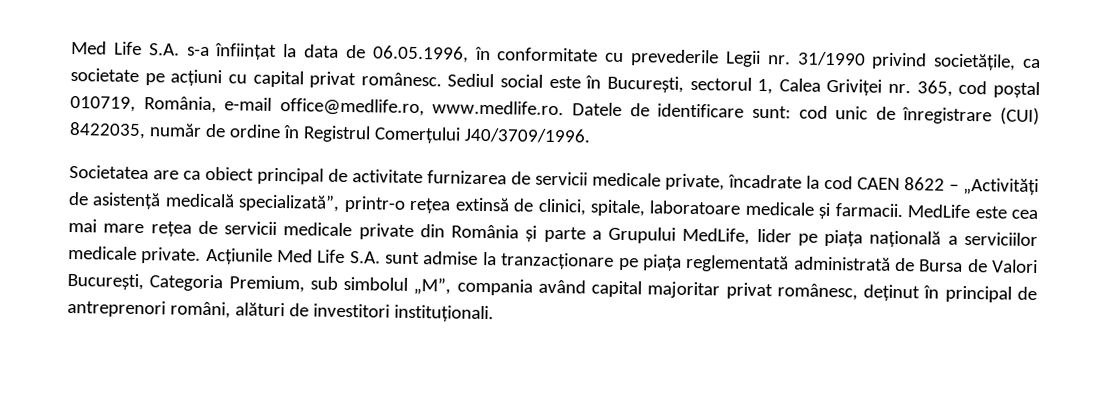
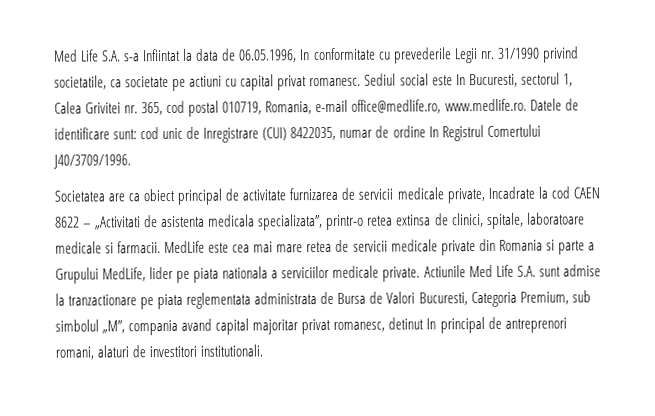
[215,43,278,60] înființat -> [142,48,182,62] Infiintat
[474,46,491,61] în -> [300,49,311,61] In
[933,53,1017,71] societățile, -> [54,75,107,90] societatile,
[170,69,223,87] acțiuni -> [189,75,223,87] actiuni
[360,72,442,87] românesc. -> [309,77,362,87] romanesc.
[585,75,684,93] în București, -> [455,73,518,88] In Bucuresti,
[826,78,883,96] Griviței -> [85,102,122,114] Grivitei
[993,81,1041,99] [70,95,217,114] poștal 010719, România, -> [188,100,313,117] postal 010719, Romania,
[902,107,993,125] înregistrare -> [203,127,260,143] Inregistrare
[148,123,202,137] număr -> [339,129,373,138] numar
[282,125,461,144] în Registrul Comerțului -> [428,124,541,142] In Registrul Comertului
[728,174,802,189] încadrate -> [487,186,535,199] Incadrate
[963,177,1039,196] [68,191,510,214] „Activități de asistență medicală specializată”, printr-o rețea extinsă -> [95,214,432,231] „Activitati de asistenta medicala specializata”, printr-o retea extinsa
[818,202,832,220] și -> [105,242,115,254] si
[150,221,192,237] rețea -> [306,241,333,253] retea
[451,224,538,242] România și -> [498,239,555,251] Romania si
[824,229,942,248] piața națională -> [193,266,269,283] piata nationala
[205,247,273,265] Acțiunile -> [423,265,466,278] Actiunile
[501,252,891,273] tranzacționare pe piața reglementată administrată -> [68,292,318,310] tranzactionare pe piata reglementata administrata
[67,272,144,291] București, -> [418,292,468,306] Bucuresti,
[537,279,586,294] având -> [181,318,213,331] avand
[776,283,940,302] românesc, deținut în -> [333,317,437,332] romanesc, detinut In
[169,301,285,319] români, alături -> [55,345,130,360] romani, alaturi
[393,304,494,323] instituționali. -> [200,344,264,357] institutionali.

